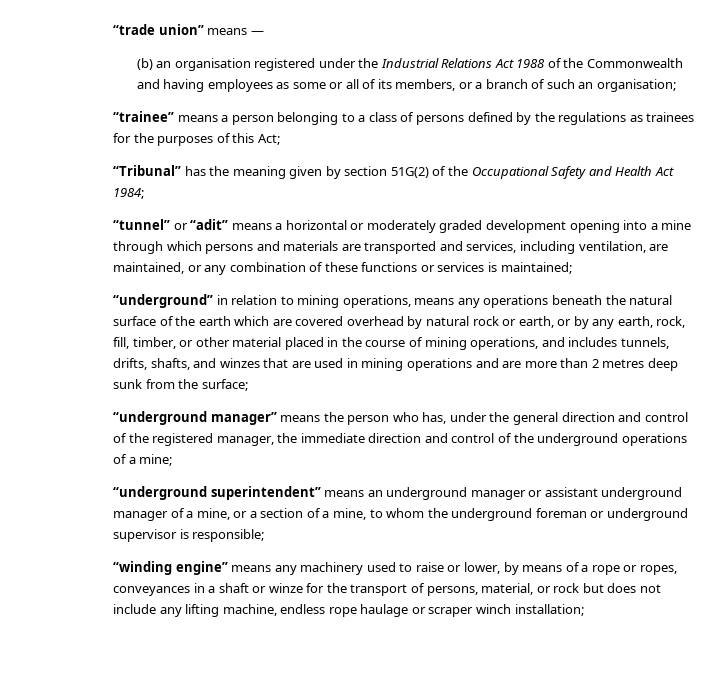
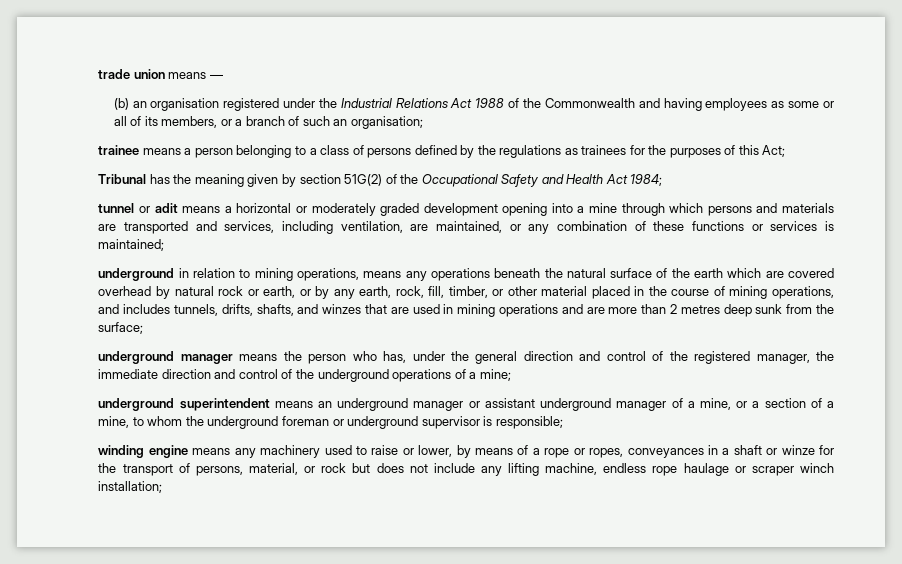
[113,24,204,35] “trade union” -> [98,69,165,79] trade union
[113,111,175,122] “trainee” -> [98,145,140,155] trainee
[113,165,182,176] “Tribunal” -> [98,174,147,184] Tribunal
[113,219,229,230] “tunnel” or “adit” -> [98,203,178,213] tunnel or adit
[113,294,214,308] “underground” -> [98,268,175,281] underground
[113,411,277,425] “underground manager” -> [98,351,233,364] underground manager
[113,486,321,500] “underground superintendent” -> [98,398,270,411] underground superintendent
[113,561,228,575] “winding engine” -> [98,445,188,458] winding engine

